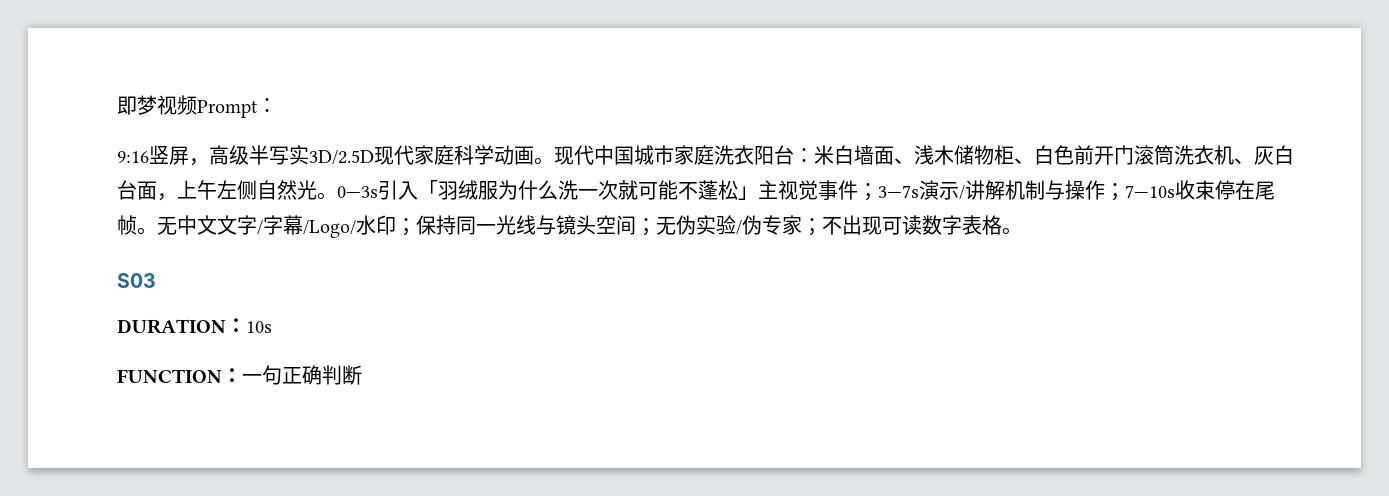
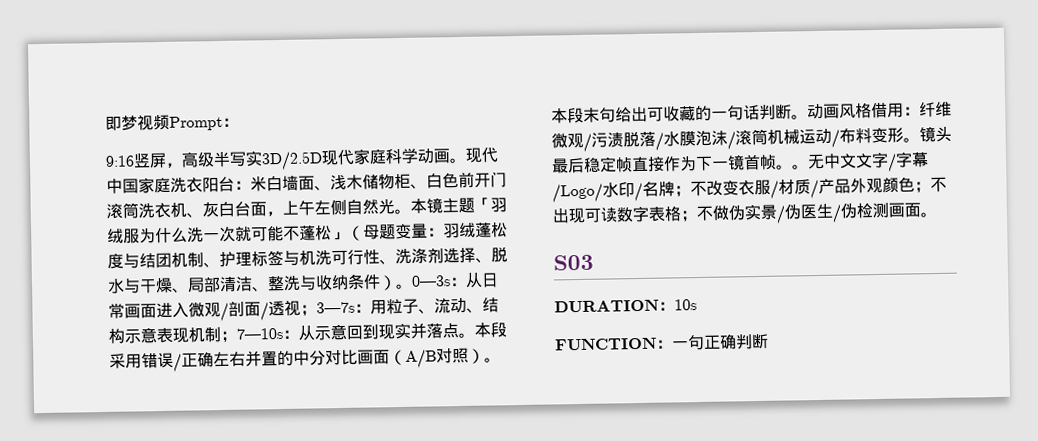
[634,145,674,165] 城市 -> (139, 186) none
[337,180,418,200] 0—3s引入 -> [410,197,475,214] 本镜主题
[758,180,1275,201] [117,215,137,235] 主视觉事件；3—7s演示/讲解机制与操作；7—10s收束停在尾帧 -> [347,222,508,241] [107,247,508,269] [107,272,499,294] [108,297,499,322] [108,322,507,344] [109,347,501,372] [551,101,952,124] [551,126,952,152] [551,154,793,174] （母题变量：羽绒蓬松度与结团机制、护理标签与机洗可行性、洗涤剂选择、脱水与干燥、局部清洁、整洗与收纳条件）。0—3s：从日常画面进入微观/剖面/透视；3—7s：用粒子、流动、结构示意表现机制；7—10s：从示意回到现实并落点。本段采用错误/正确左右并置的中分对比画面（A/B对照）。本段末句给出可收藏的一句话判断。动画风格借用：纤维微观/污渍脱落/水膜泡沫/滚筒机械运动/布料变形。镜头最后稳定帧直接作为下一镜首帧。
[396,215,802,236] ；保持同一光线与镜头空间；无伪实验/伪专家 -> [634,177,915,202] /名牌；不改变衣服/材质/产品外观颜色
(1002, 225) none -> [680,202,922,224] ；不做伪实景/伪医生/伪检测画面

